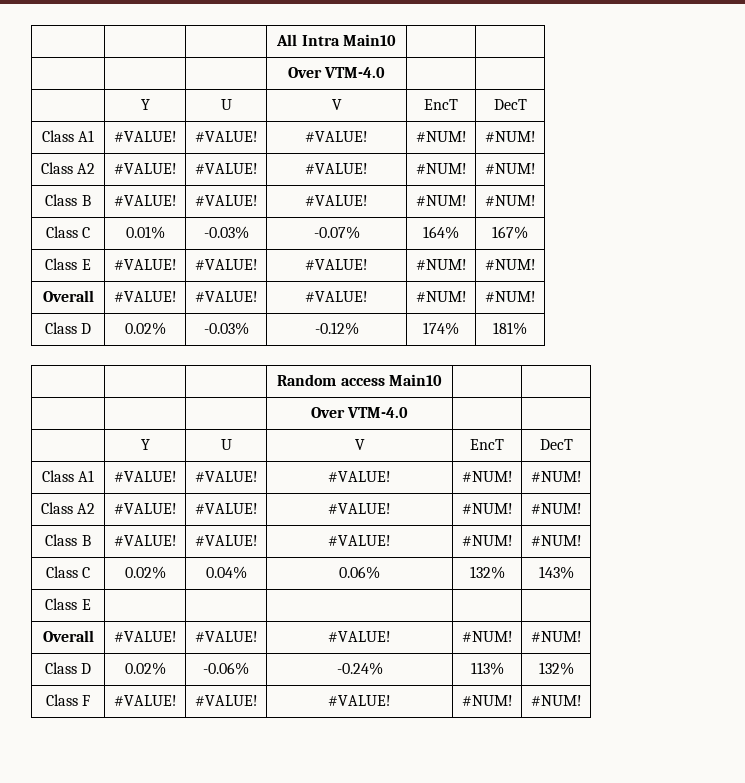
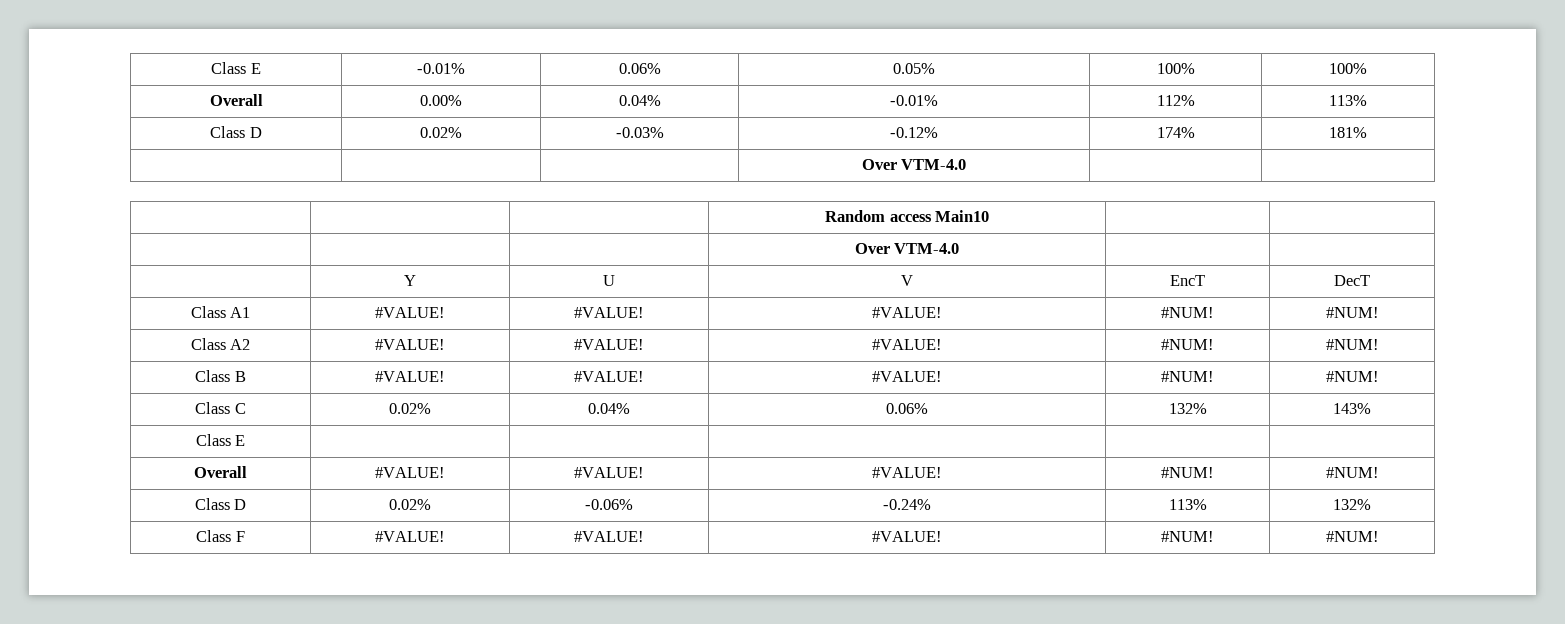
[276,34,396,46] [287,67,386,78] [140,99,150,110] [220,99,232,110] [331,99,342,110] [424,99,458,110] [493,99,527,110] [41,130,95,142] [113,131,177,142] [194,131,258,142] [305,131,368,142] [415,131,467,142] [484,131,536,142] [40,162,96,174] [113,163,177,174] [194,163,258,174] [305,163,368,174] [415,163,467,174] [484,163,536,174] [45,194,91,206] [113,195,177,206] [194,195,258,206] [305,195,368,206] [415,195,467,206] [484,195,536,206] [45,226,91,238] [125,226,165,239] [203,226,249,239] [313,226,360,239] [423,226,459,239] [492,226,528,239] [45,258,91,270] [113,259,177,270] [194,259,258,270] [305,259,368,270] [415,259,467,270] [484,259,536,270] [42,290,94,302] [113,291,177,302] [194,291,258,302] [305,291,368,302] [415,291,467,302] [484,291,536,302] | | | All Intra Main10 | | // | | | Over VTM-4.0 | | // | Y | U | V | EncT | DecT // Class A1 | #VALUE! | #VALUE! | #VALUE! | #NUM! | #NUM! // Class A2 | #VALUE! | #VALUE! | #VALUE! | #NUM! | #NUM! // Class B | #VALUE! | #VALUE! | #VALUE! | #NUM! | #NUM! // Class C | 0.01% | -0.03% | -0.07% | 164% | 167% // Class E | #VALUE! | #VALUE! | #VALUE! | #NUM! | #NUM! // Overall | #VALUE! | #VALUE! | #VALUE! | #NUM! | #NUM! -> [211,62,261,74] [417,63,465,74] [618,63,661,74] [893,63,935,74] [1156,63,1195,74] [1329,63,1367,74] [209,94,263,106] [420,95,462,106] [618,95,661,106] [890,95,938,106] [1156,95,1195,106] [1329,95,1367,106] Class E | -0.01% | 0.06% | 0.05% | 100% | 100% // Overall | 0.00% | 0.04% | -0.01% | 112% | 113%
(527, 328) none -> [861,159,967,170] // | | | Over VTM-4.0 | |

